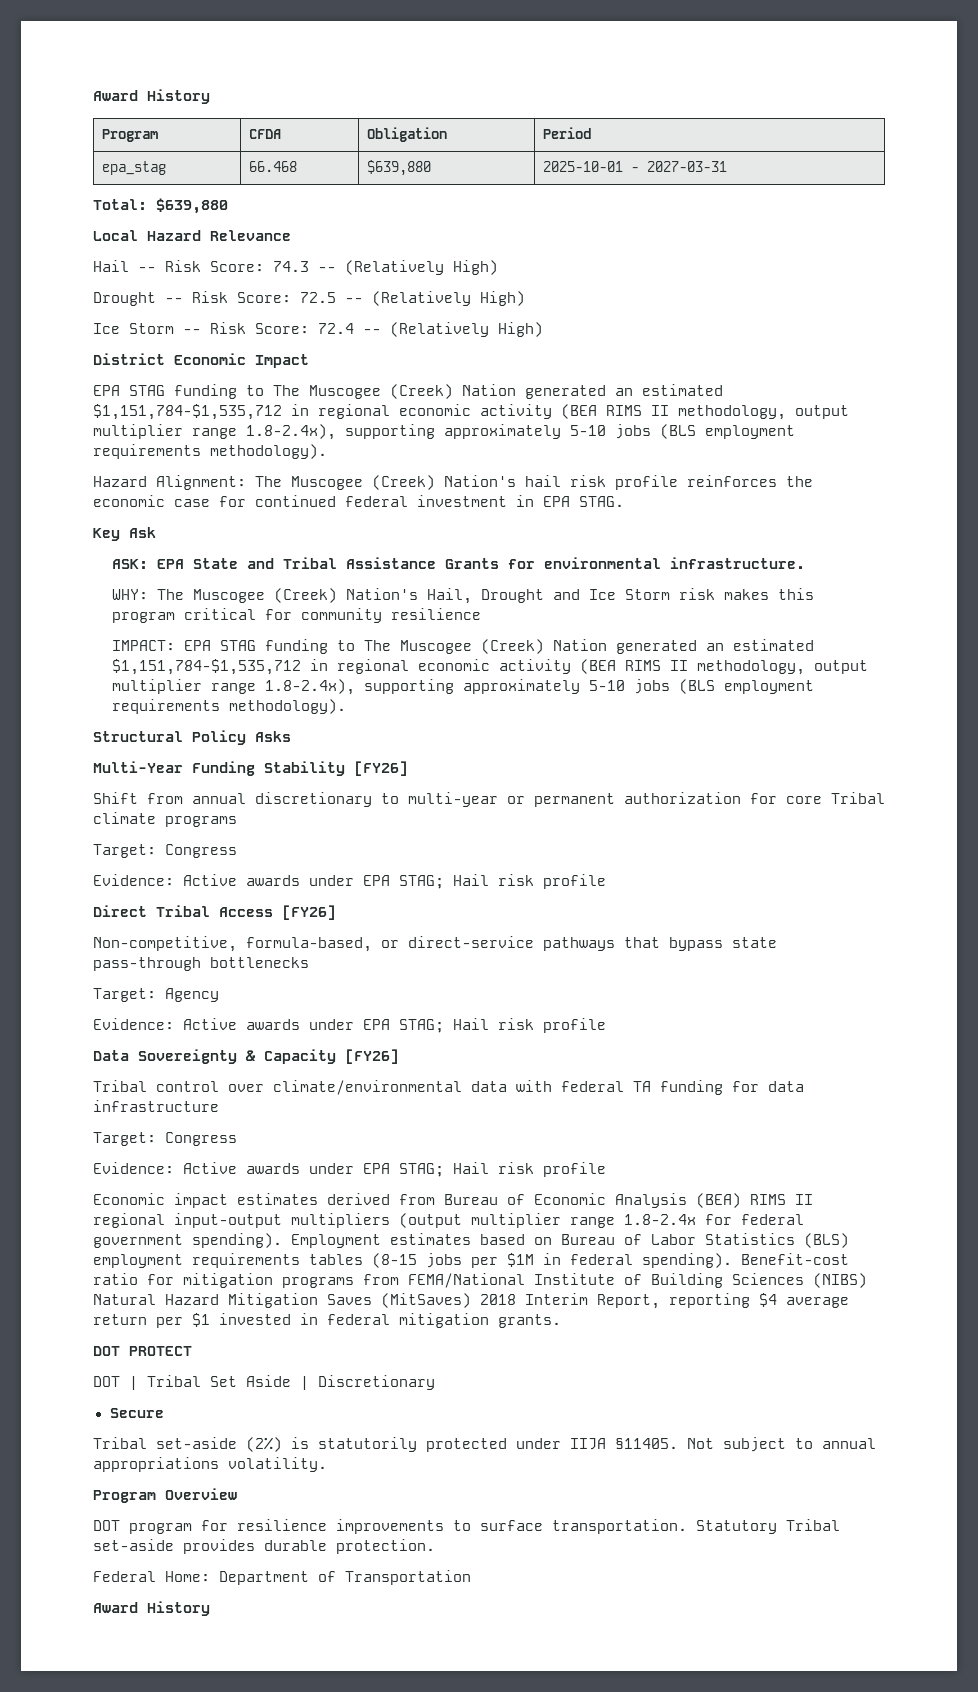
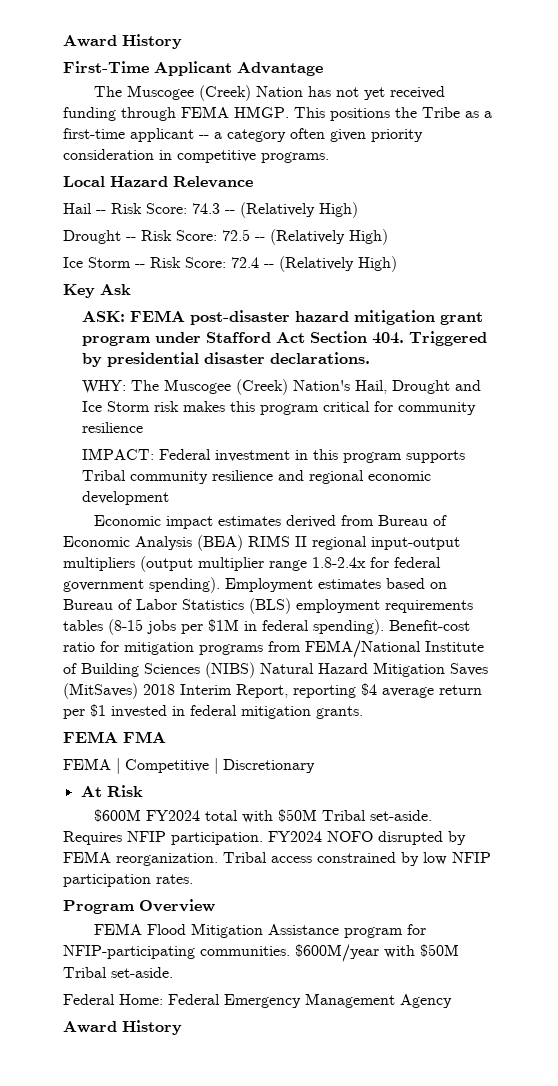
[93,89,210,104] [101,129,158,142] [248,129,281,139] [366,127,447,142] [542,127,591,139] [101,161,166,175] [248,161,297,172] [366,160,431,176] [542,161,727,172] [93,198,228,214] Award History // Program | CFDA | Obligation | Period // epa_stag | 66.468 | $639,880 | 2025-10-01 - 2027-03-31 // Total: $639,880 -> [63,34,182,49] [63,61,323,76] [94,85,446,101] [63,106,492,121] [63,128,423,142] [63,149,329,163] Award History // First-Time Applicant Advantage // The Muscogee (Creek) Nation has not yet received funding through FEMA HMGP. This positions the Tribe as a first-time applicant -- a category often given priority consideration in competitive programs.
[93,353,309,368] [93,384,723,399] [93,404,849,420] [93,424,795,440] [93,444,327,459] [93,475,813,490] [93,495,624,507] [93,527,156,541] [111,557,805,569] District Economic Impact // EPA STAG funding to The Muscogee (Creek) Nation generated an estimated $1,151,784-$1,535,712 in regional economic activity (BEA RIMS II methodology, output multiplier range 1.8-2.4x), supporting approximately 5-10 jobs (BLS employment requirements methodology). // Hazard Alignment: The Muscogee (Creek) Nation's hail risk profile reinforces the economic case for continued federal investment in EPA STAG. // Key Ask // ASK: EPA State and Tribal Assistance Grants for environmental infrastructure. -> [63,284,131,298] [81,310,483,325] [81,331,487,346] [81,352,370,367] Key Ask // ASK: FEMA post-disaster hazard mitigation grant program under Stafford Act Section 404. Triggered by presidential disaster declarations.
[183,639,814,654] [111,659,868,675] [111,679,814,695] [111,699,346,714] [93,730,291,745] [93,761,408,776] [93,792,885,807] [93,812,237,827] [93,844,237,858] [93,874,606,889] [93,905,336,920] [93,936,777,952] [93,957,309,971] [93,988,219,1002] [93,1018,606,1033] [93,1049,399,1064] [93,1080,804,1095] [93,1100,219,1112] [93,1132,237,1146] [93,1162,606,1177] EPA STAG funding to The Muscogee (Creek) Nation generated an estimated $1,151,784-$1,535,712 in regional economic activity (BEA RIMS II methodology, output multiplier range 1.8-2.4x), supporting approximately 5-10 jobs (BLS employment requirements methodology). // Structural Policy Asks // Multi-Year Funding Stability [FY26] // Shift from annual discretionary to multi-year or permanent authorization for core Tribal climate programs // Target: Congress // Evidence: Active awards under EPA STAG; Hail risk profile // Direct Tribal Access [FY26] // Non-competitive, formula-based, or direct-service pathways that bypass state pass-through bottlenecks // Target: Agency // Evidence: Active awards under EPA STAG; Hail risk profile // Data Sovereignty & Capacity [FY26] // Tribal control over climate/environmental data with federal TA funding for data infrastructure // Target: Congress // Evidence: Active awards under EPA STAG; Hail risk profile -> [158,449,465,463] [81,470,431,484] [81,491,169,505] Federal investment in this program supports Tribal community resilience and regional economic development
[93,1346,192,1356] [93,1375,435,1390] [109,1408,164,1418] [93,1437,876,1452] [93,1457,327,1472] [93,1488,237,1503] [93,1519,840,1534] [93,1539,435,1554] [93,1570,471,1585] DOT PROTECT // DOT | Tribal Set Aside | Discretionary // Secure // Tribal set-aside (2%) is statutorily protected under IIJA §11405. Not subject to annual appropriations volatility. // Program Overview // DOT program for resilience improvements to surface transportation. Statutory Tribal set-aside provides durable protection. // Federal Home: Department of Transportation -> [63,731,166,743] [63,758,315,774] [80,785,143,797] [94,809,433,823] [63,831,466,845] [63,851,491,866] [63,874,193,887] [63,899,215,914] [94,923,427,938] [63,944,459,962] [63,967,173,978] [63,993,452,1008] FEMA FMA // FEMA | Competitive | Discretionary // At Risk // $600M FY2024 total with $50M Tribal set-aside. Requires NFIP participation. FY2024 NOFO disrupted by FEMA reorganization. Tribal access constrained by low NFIP participation rates. // Program Overview // FEMA Flood Mitigation Assistance program for NFIP-participating communities. $600M/year with $50M Tribal set-aside. // Federal Home: Federal Emergency Management Agency

